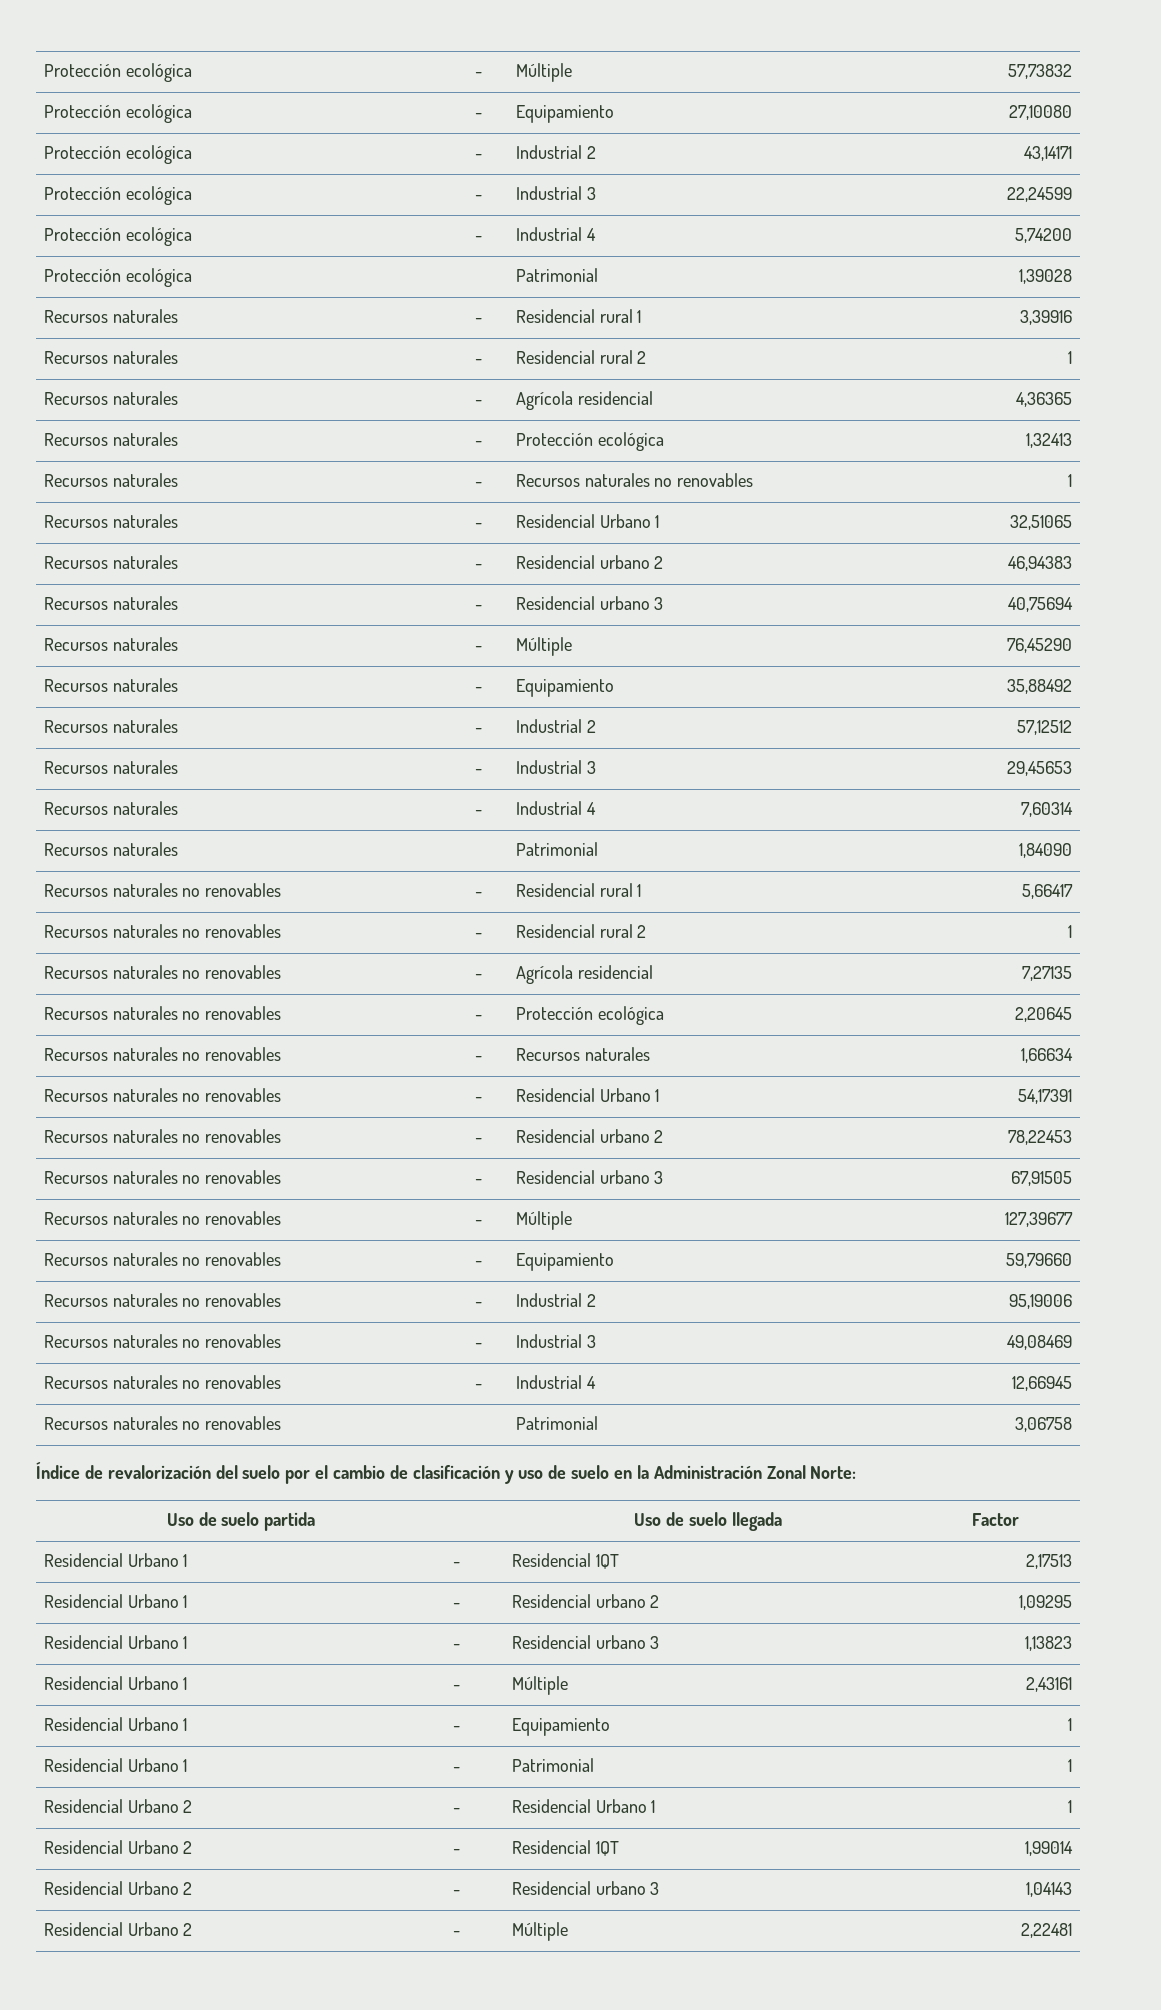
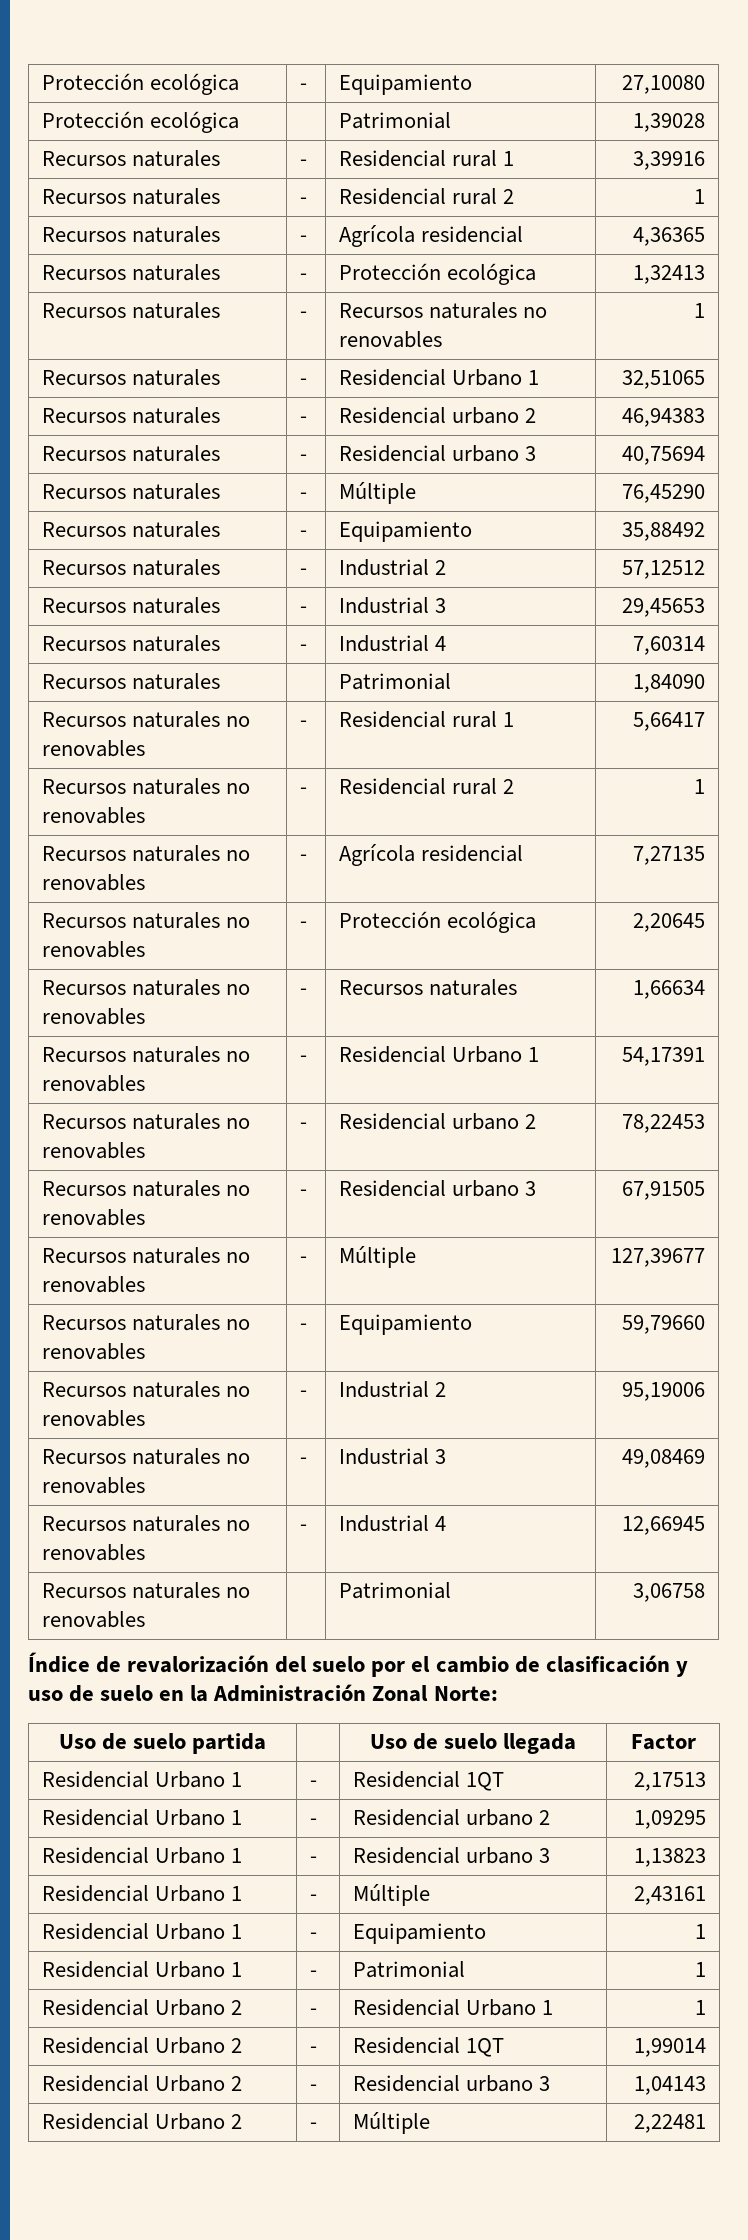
[43,63,192,82] [474,72,482,77] [515,63,572,82] [1008,64,1073,79] [43,104,192,123] [474,113,482,118] [515,105,614,123] [1009,105,1073,120] [43,145,192,164] [474,154,482,159] [515,145,596,159] [1024,146,1073,161] [43,186,192,205] [474,195,482,200] [515,186,596,200] [1007,187,1073,202] [43,227,192,246] [474,236,482,241] [515,227,596,241] [1015,228,1073,243] Protección ecológica | - | Múltiple | 57,73832 // Protección ecológica | - | Equipamiento | 27,10080 // Protección ecológica | - | Industrial 2 | 43,14171 // Protección ecológica | - | Industrial 3 | 22,24599 // Protección ecológica | - | Industrial 4 | 5,74200 -> [42,73,240,95] [300,83,308,90] [339,74,473,95] [621,75,705,94] Protección ecológica | - | Equipamiento | 27,10080

